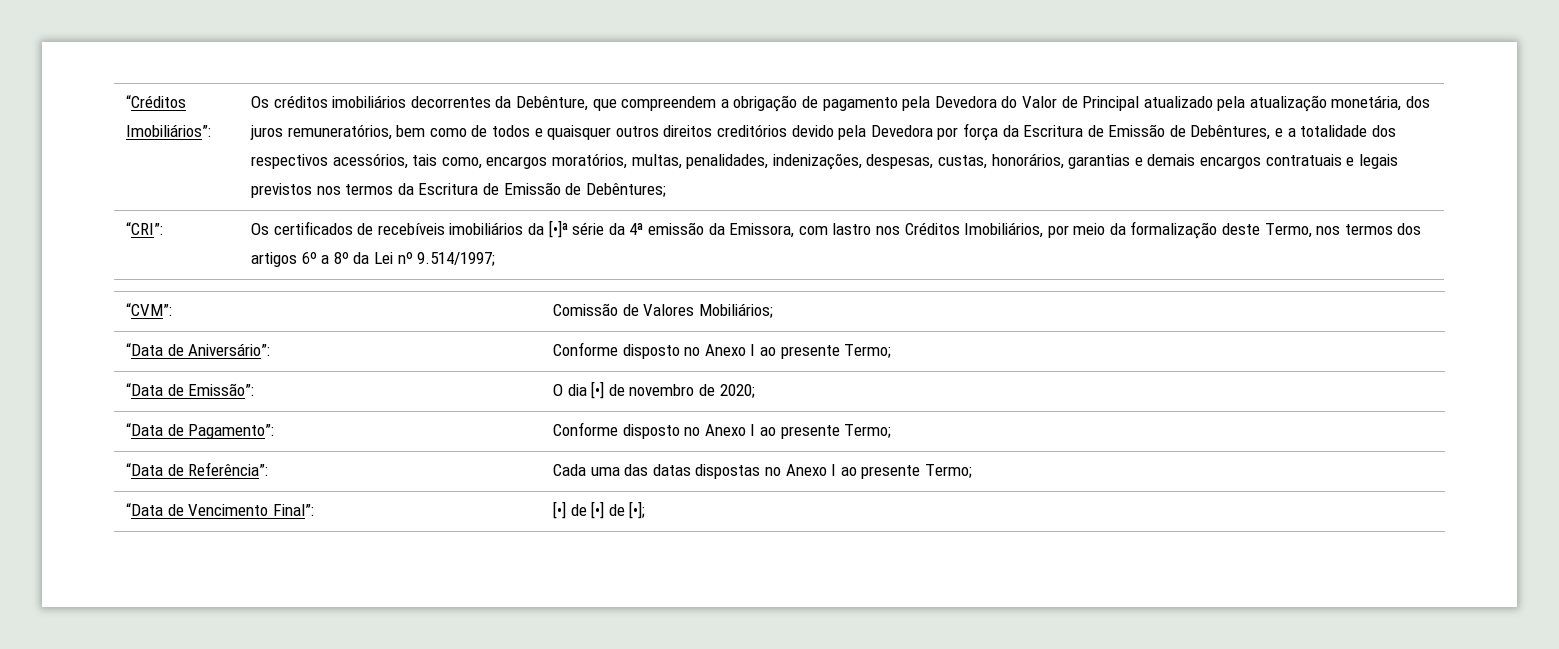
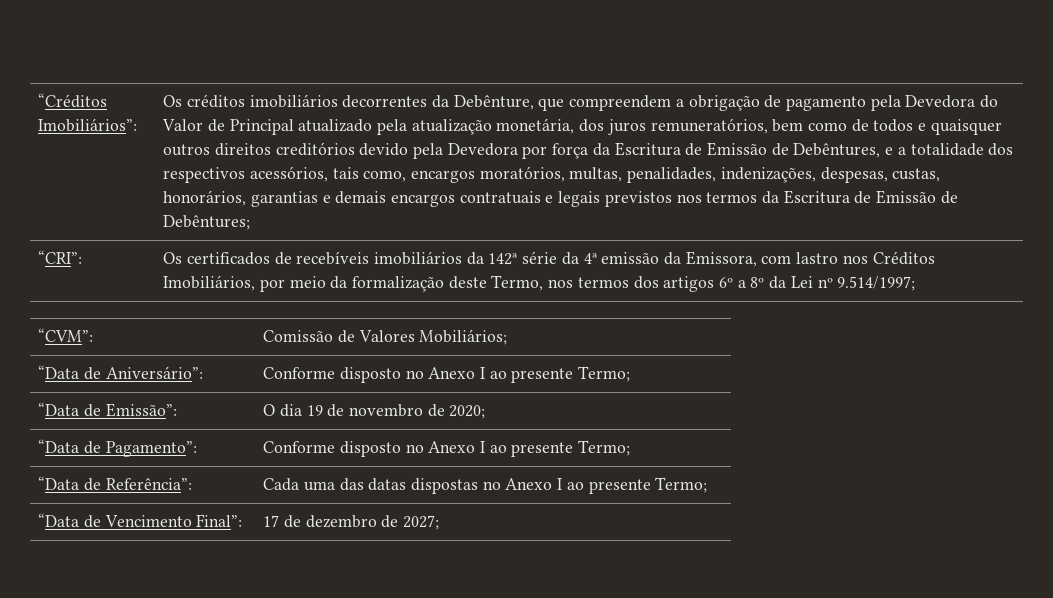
[548,220,568,238] [•]ª -> [488,253,518,265] 142ª
[591,381,605,399] [•] -> [306,405,323,416] 19
[553,501,646,519] [•] de [•] de [•]; -> [263,515,439,530] 17 de dezembro de 2027;

